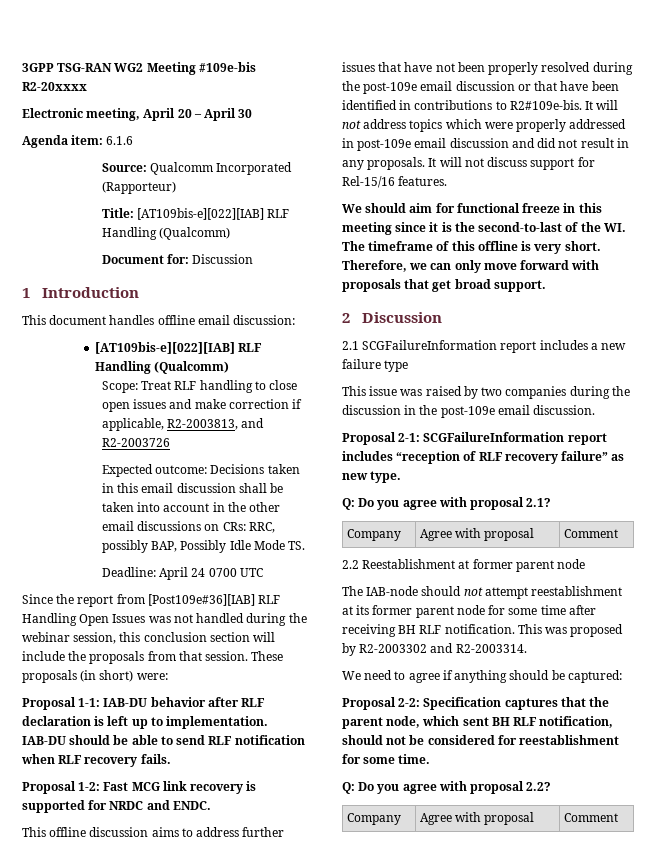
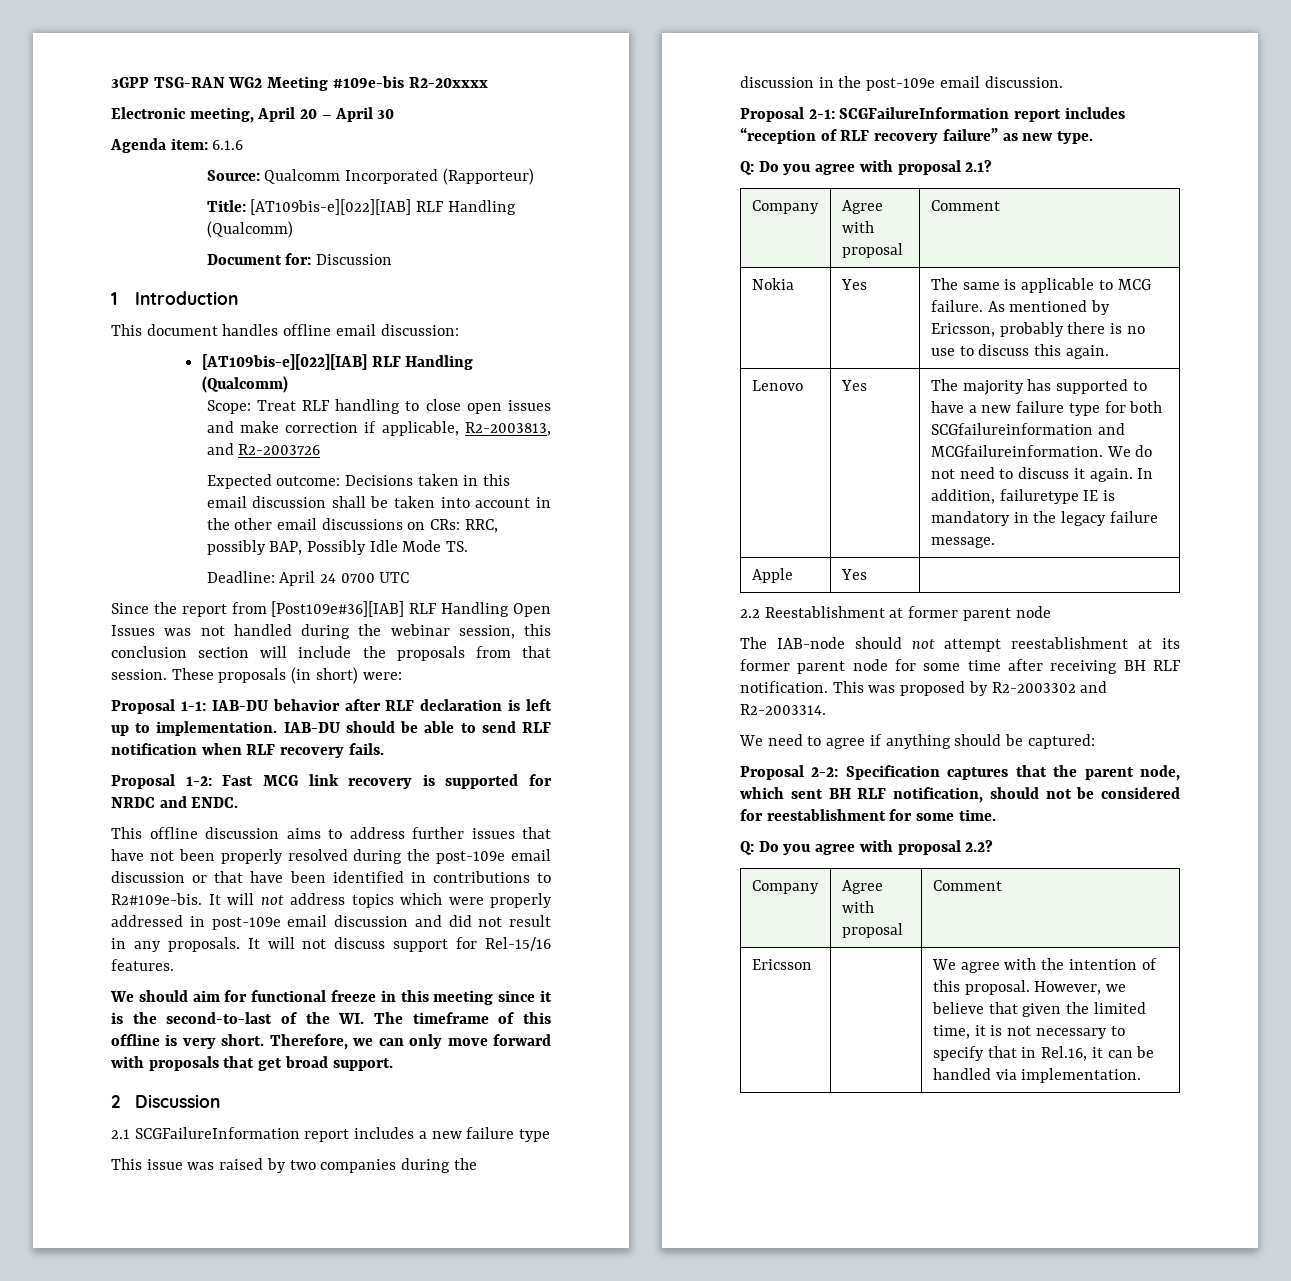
(618, 533) none -> [751,278,794,290] [840,279,867,290] [930,278,1151,293] [930,300,1111,315] [930,322,1145,337] [930,344,1109,359] [751,380,803,391] [840,380,867,391] [930,379,1147,395] [930,401,1163,416] [930,423,1125,435] [930,445,1153,457] [930,467,1154,482] [930,489,1116,504] [930,511,1158,526] [930,537,995,548] [751,568,793,583] [840,569,867,580] // Nokia | Yes | The same is applicable to MCG failure. As mentioned by Ericsson, probably there is no use to discuss this again. // Lenovo | Yes | The majority has supported to have a new failure type for both SCGfailureinformation and MCGfailureinformation. We do not need to discuss it again. In addition, failuretype IE is mandatory in the legacy failure message. // Apple | Yes |
(618, 817) none -> [751,959,812,970] [931,958,1157,973] [932,980,1127,995] [931,1002,1146,1017] [932,1025,1125,1039] [932,1046,1155,1061] [932,1068,1142,1083] // Ericsson | | We agree with the intention of this proposal. However, we believe that given the limited time, it is not necessary to specify that in Rel.16, it can be handled via implementation.

